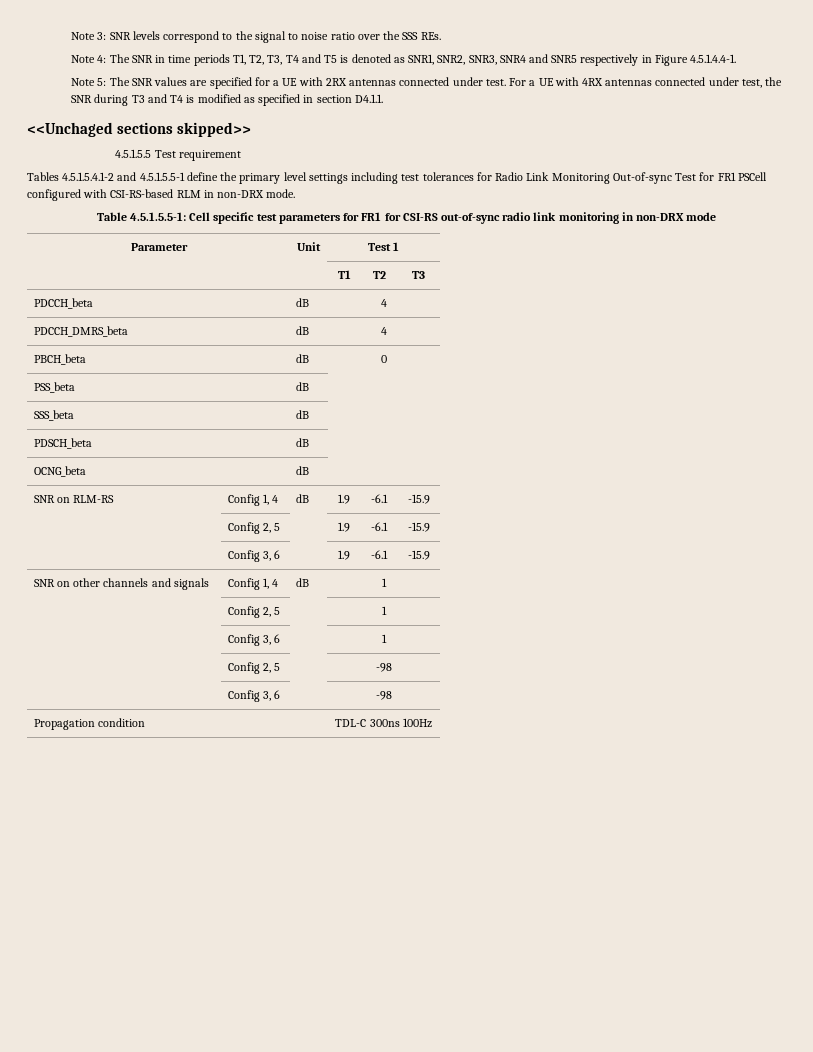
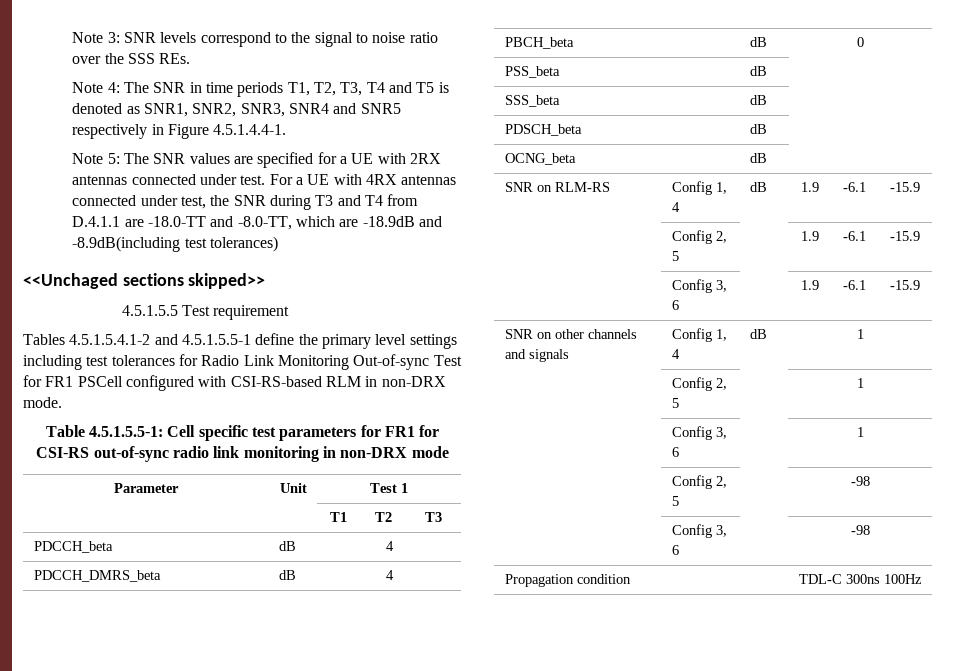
[186,94,383,106] is modified as specified in section D4.1.1. -> [387,194,419,206] [72,216,442,230] [72,236,279,252] from D.4.1.1 are -18.0-TT and -8.0-TT, which are -18.9dB and -8.9dB(including test tolerances)

